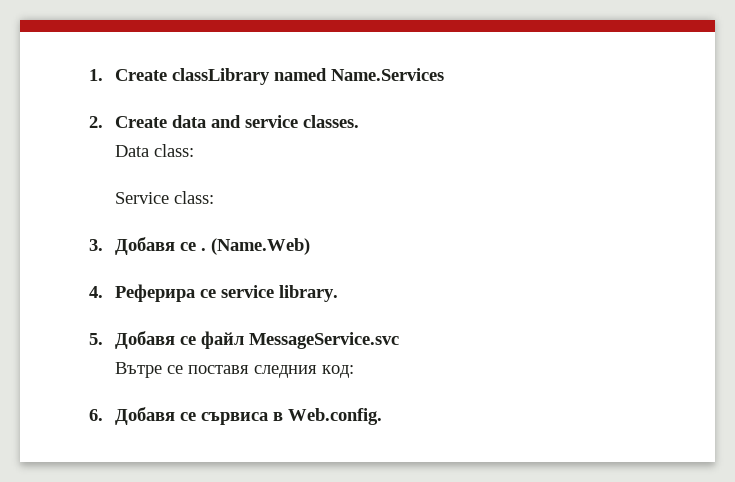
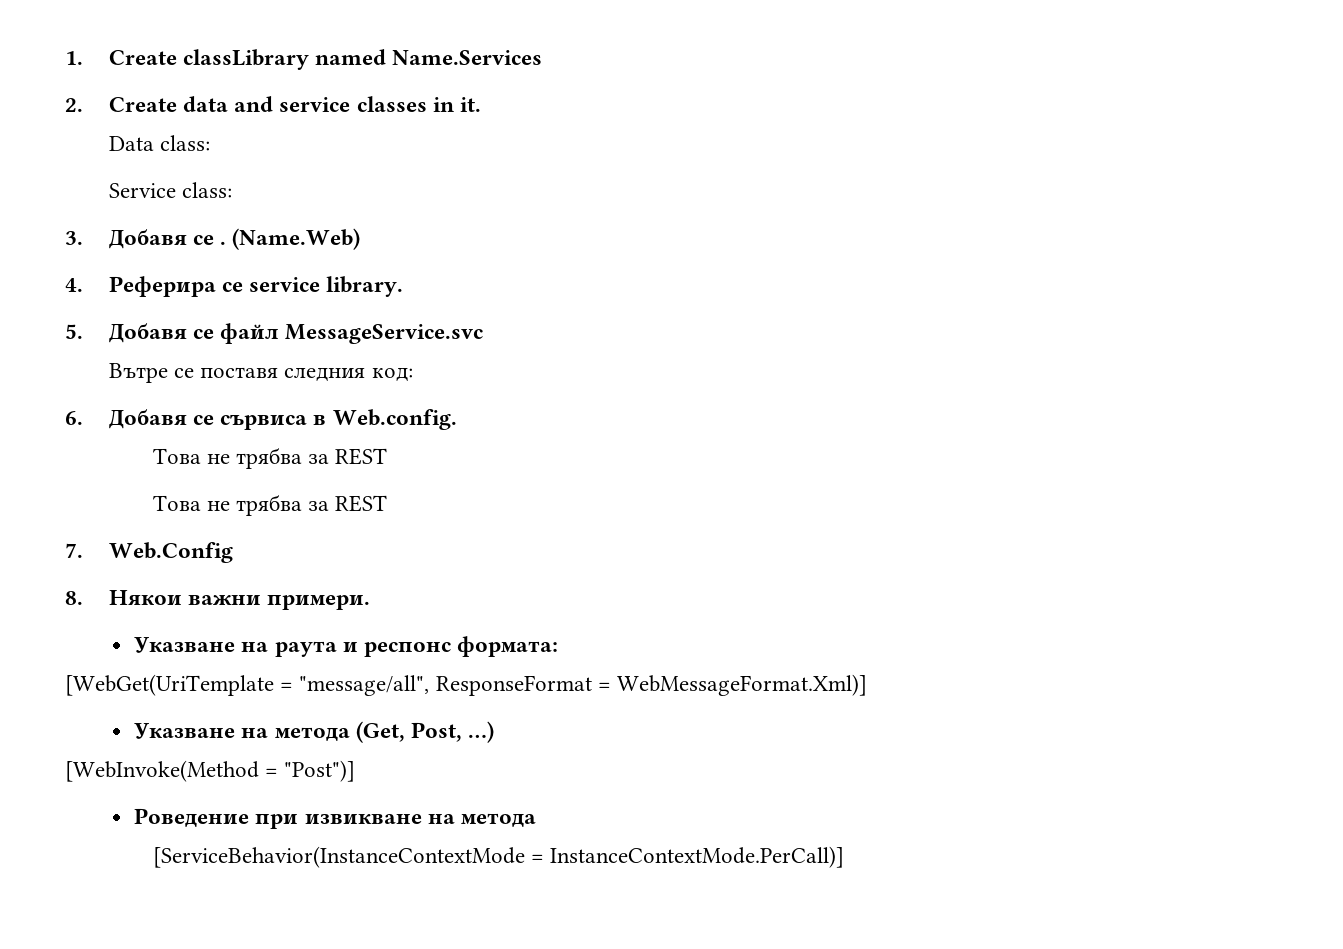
[303,115,360,128] classes. -> [356,96,482,112] classes in it.
(383, 416) none -> [152,447,388,469] [152,494,388,516] [65,542,233,563] [65,590,371,610] [134,636,559,657] [65,674,868,696] [134,721,495,743] [65,760,356,782] [134,808,536,829] [152,846,845,868] // Това не трябва за REST // Това не трябва за REST // 7. Web.Config // 8. Някои важни примери. // Указване на раута и респонс формата: // [WebGet(UriTemplate = "message/all", ResponseFormat = WebMessageFormat.Xml)] // Указване на метода (Get, Post, …) // [WebInvoke(Method = "Post")] // Poведение при извикване на метода // [ServiceBehavior(InstanceContextMode = InstanceContextMode.PerCall)]

